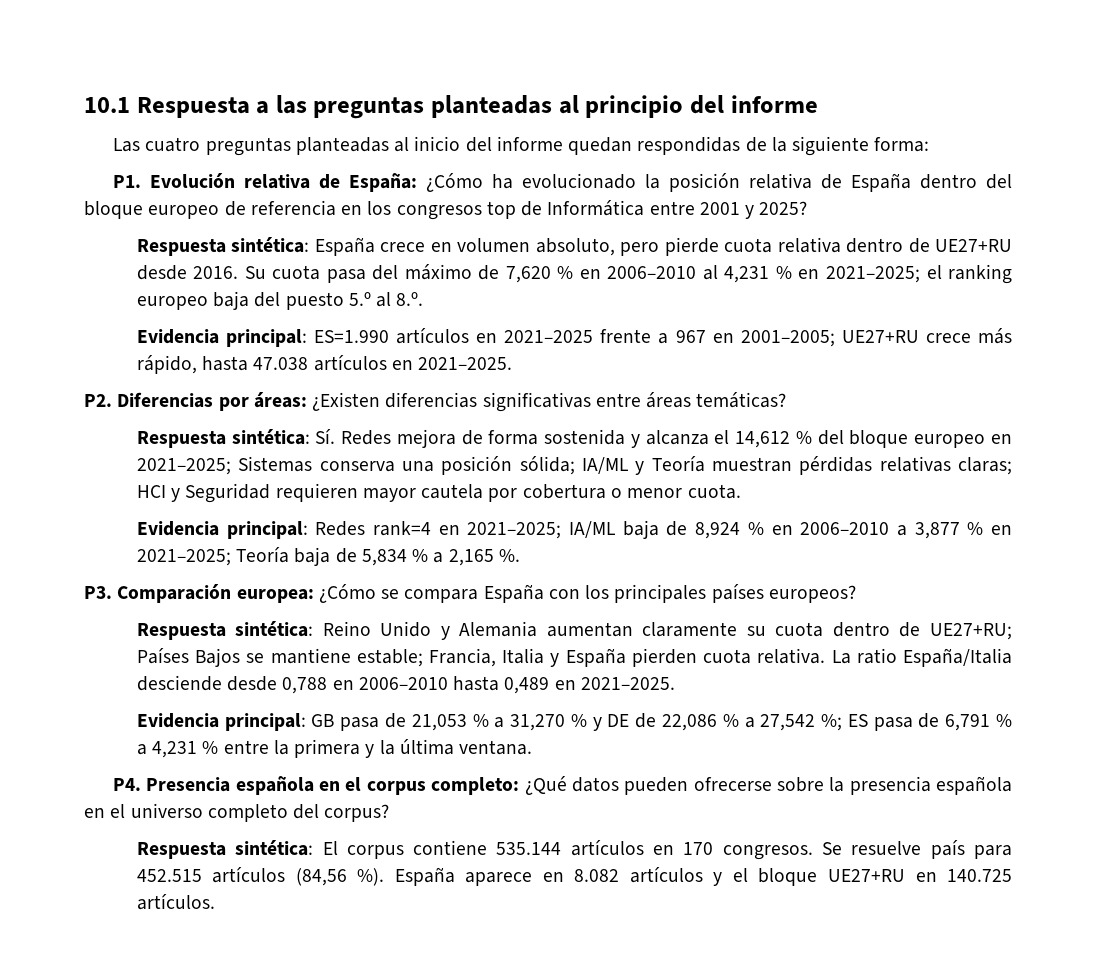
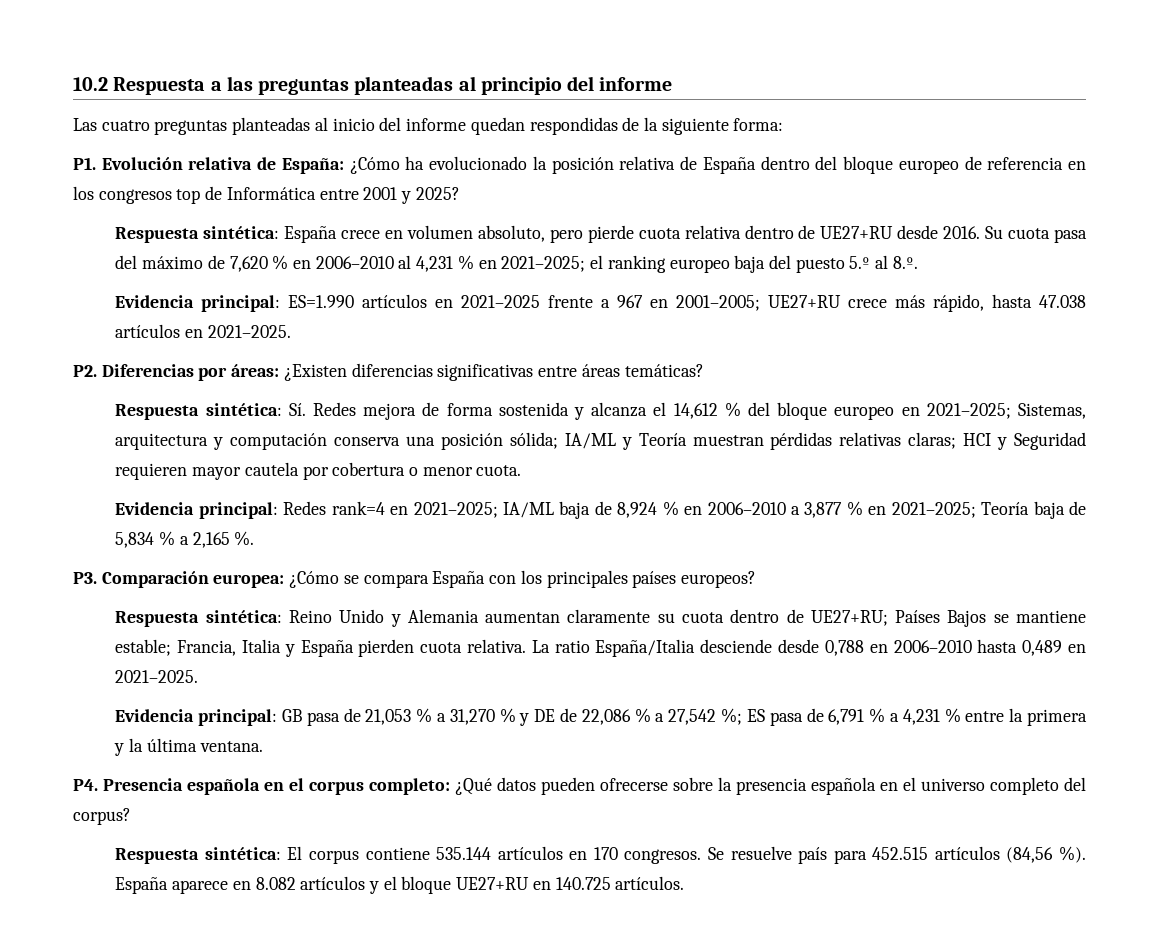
[84,97,130,113] 10.1 -> [73,77,108,91] 10.2
[238,456,313,472] Sistemas -> [1018,403,1087,419] [115,433,328,450] Sistemas, arquitectura y computación

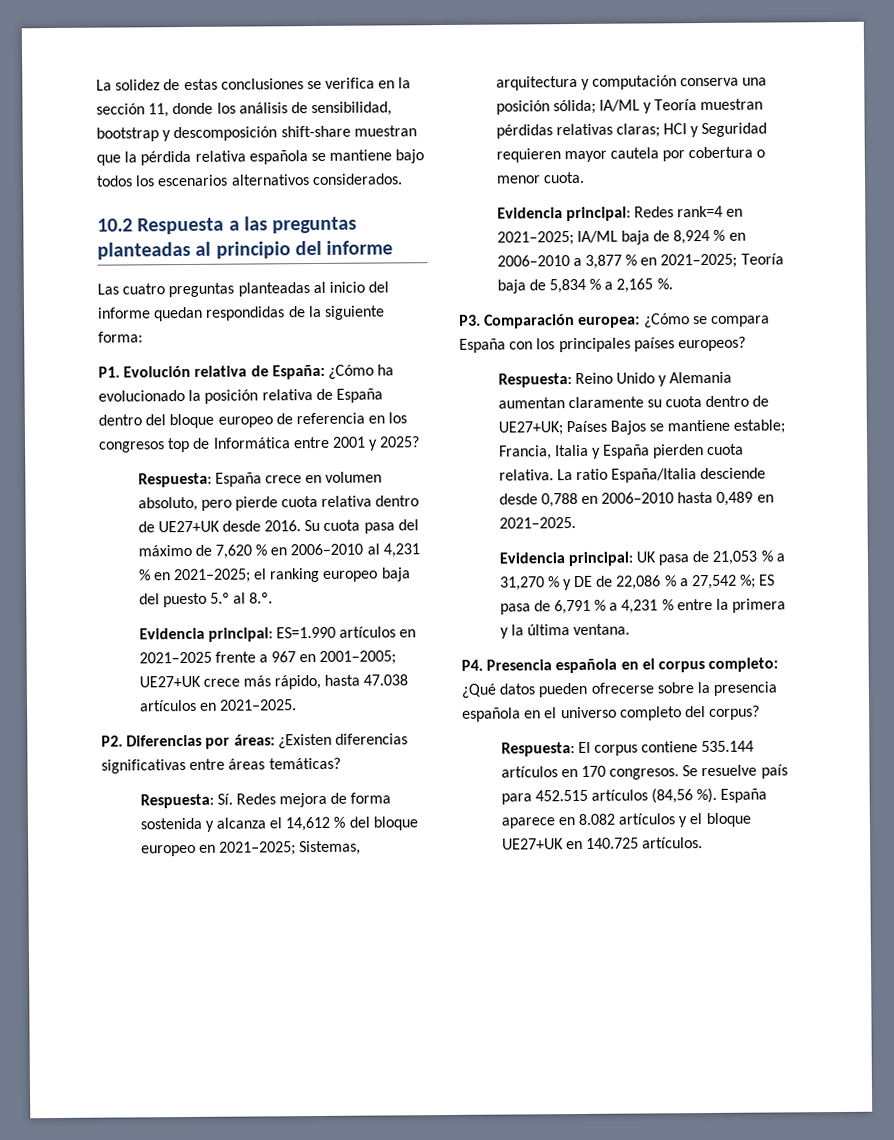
(73, 84) none -> [96,77,412,91] [96,101,393,118] [96,125,417,142] [96,149,425,166] [96,173,403,187] La solidez de estas conclusiones se verifica en la sección 11, donde los análisis de sensibilidad, bootstrap y descomposición shift-share muestran que la pérdida relativa española se mantiene bajo todos los escenarios alternativos considerados. //
[115,226,280,243] Respuesta sintética: -> [137,472,212,488] Respuesta:
[820,226,894,239] UE27+RU -> [157,520,220,533] UE27+UK
[768,295,842,308] UE27+RU -> [138,675,201,688] UE27+UK
[115,403,282,420] Respuesta sintética: -> [139,793,214,809] Respuesta:
[115,610,282,627] Respuesta sintética: -> [497,373,572,388] Respuesta:
[810,610,888,626] UE27+RU; -> [497,421,563,436] UE27+UK;
[281,709,302,722] GB -> [635,551,656,563] UK
[115,847,281,864] Respuesta sintética: -> [500,742,575,757] Respuesta:
[456,877,530,890] UE27+RU -> [501,838,564,850] UE27+UK

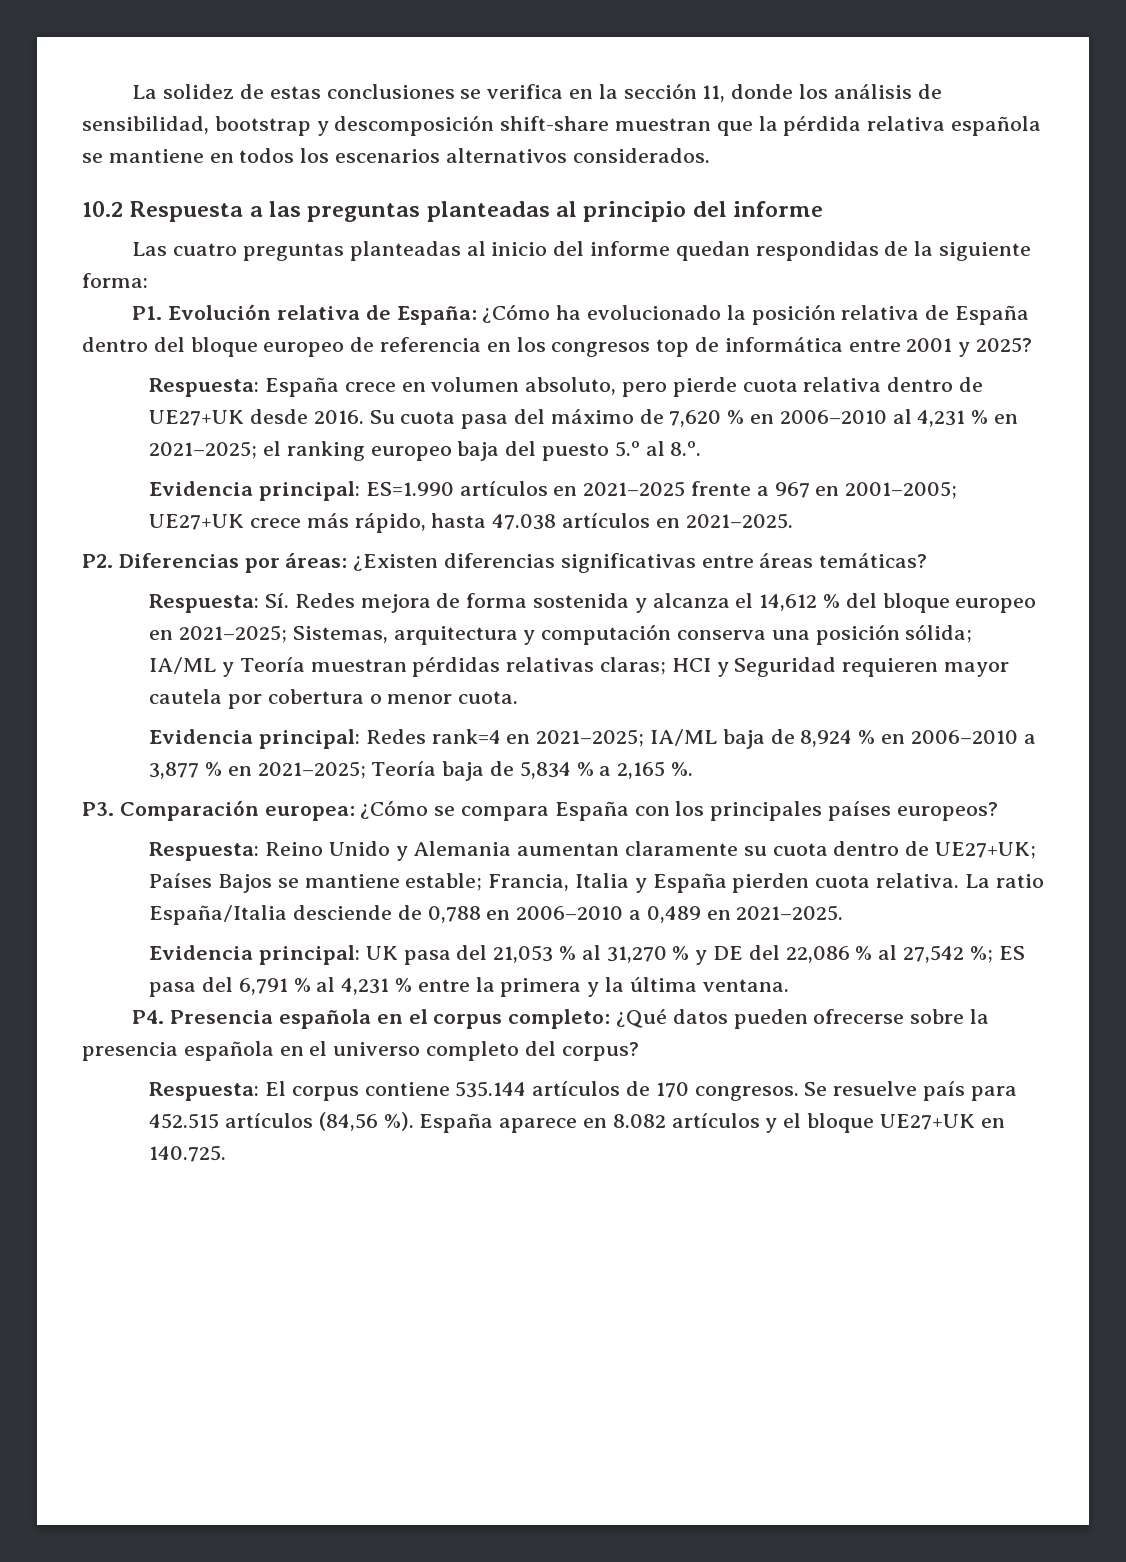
[395,149,425,164] bajo -> [209,153,234,163] en
[212,437,291,449] Informática -> [724,337,843,352] informática
[498,493,538,505] desde -> [397,905,422,920] de
[677,491,714,504] hasta -> [629,910,642,920] a
[692,550,710,563] de -> [456,945,488,960] del
[775,553,785,562] a -> [581,945,601,960] al
[596,575,614,587] de -> [748,945,780,960] del
[679,578,689,587] a -> [878,945,898,960] al
[533,600,551,612] de -> [201,977,233,992] del
[609,602,619,611] a -> [316,977,336,992] al
[560,769,578,778] en -> [626,1081,651,1096] de
[585,837,704,849] 140.725 artículos. -> [149,1145,227,1162] 140.725.

